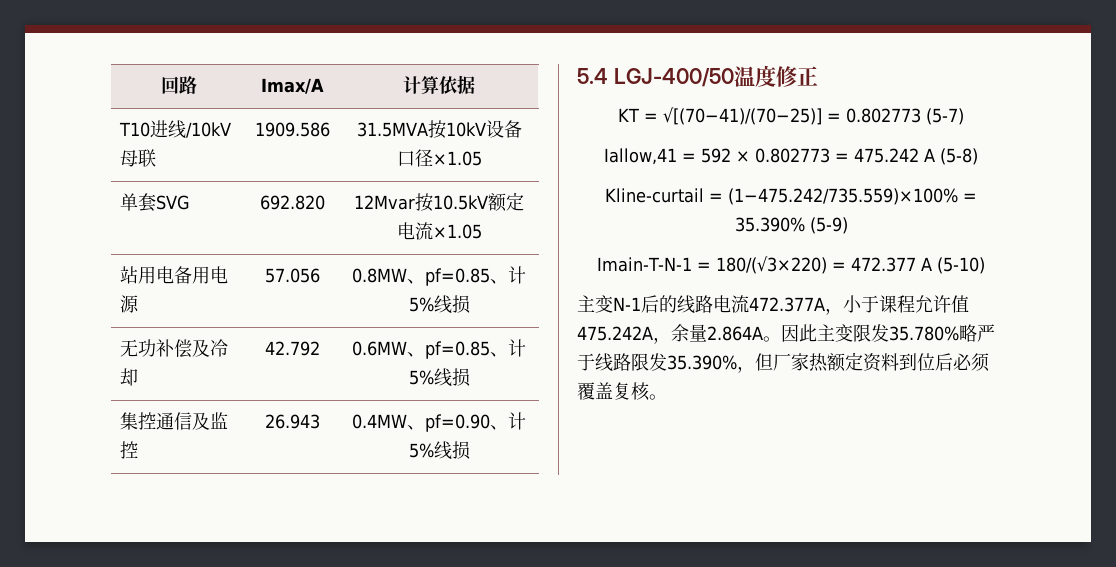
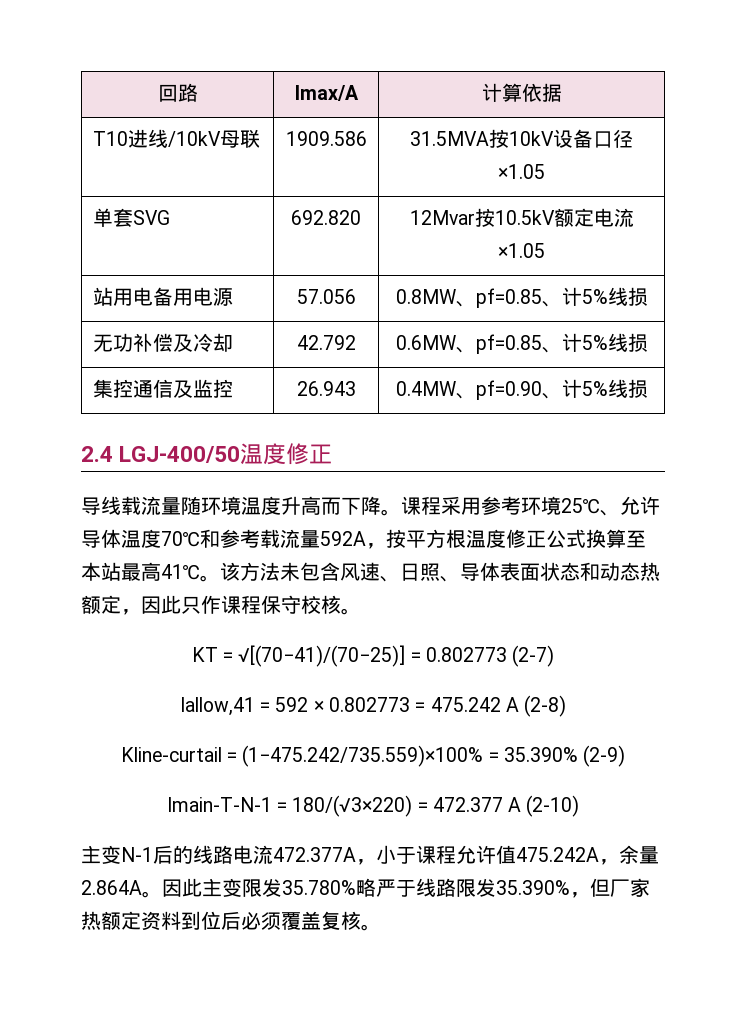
[577,68,608,84] 5.4 -> [81,446,113,462] 2.4
(818, 76) none -> [81,496,660,516] [81,529,646,549] [81,562,660,582] [81,595,361,615] // 导线载流量随环境温度升高而下降。课程采用参考环境25℃、允许导体温度70℃和参考载流量592A，按平方根温度修正公式换算至本站最高41℃。该方法未包含风速、日照、导体表面状态和动态热额定，因此只作课程保守校核。
[925,108,964,125] (5-7) -> [512,645,555,667] (2-7)
[940,148,978,165] (5-8) -> [524,695,567,717] (2-8)
[809,217,848,234] (5-9) -> [583,745,626,767] (2-9)
[937,257,986,274] (5-10) -> [526,795,580,817] (2-10)

